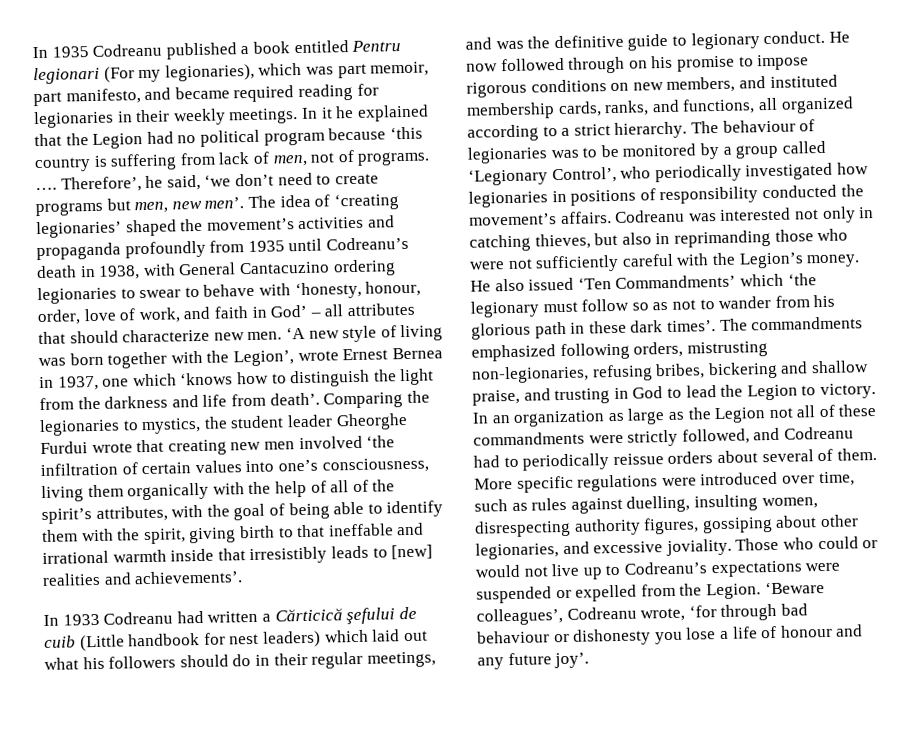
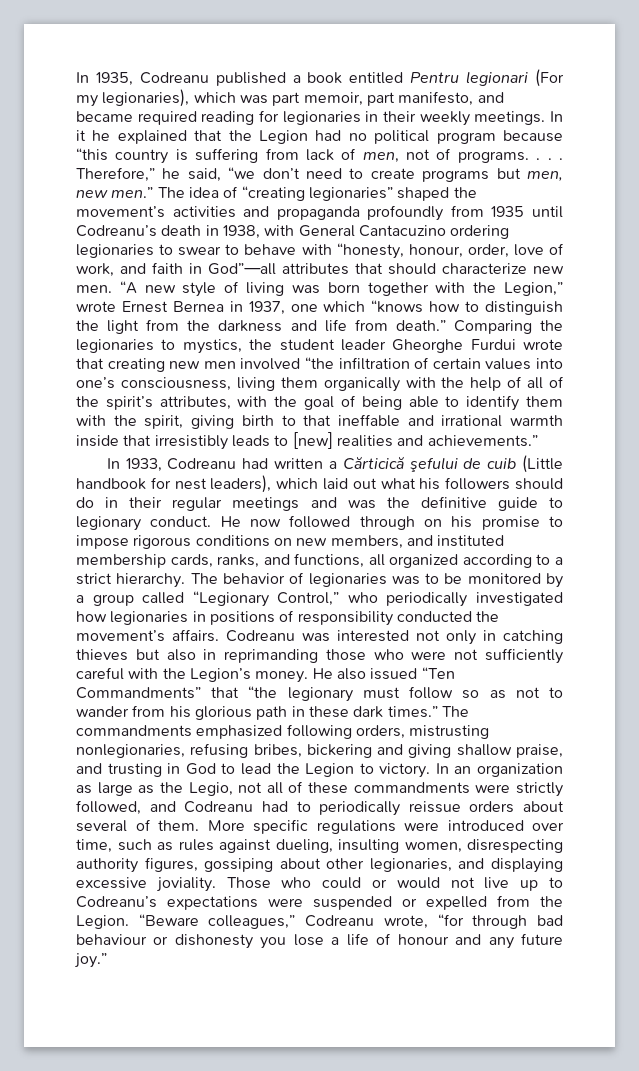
[32,46,89,59] In 1935 -> [76,72,133,86] In 1935,
[389,126,423,140] ‘this -> [76,148,108,161] “this
[35,176,142,193] …. Therefore’, -> [536,158,563,160] [76,167,155,182] . . . Therefore,”
[204,174,232,187] ‘we -> [228,167,256,179] “we
[204,197,245,209] men’. -> [111,187,154,198] men.”
[333,193,399,211] [36,220,122,239] ‘creating legionaries’ -> [241,186,393,201] “creating legionaries”
[294,281,362,300] ‘honesty, -> [336,243,404,259] “honesty,
[270,304,344,318] God’ – all -> [208,263,276,275] God”—all
[285,326,306,340] ‘A -> [119,281,137,294] “A
[232,350,294,367] Legion’, -> [504,282,563,296] Legion,”
[180,372,234,386] ‘knows -> [371,300,424,313] “knows
[269,392,320,406] death’. -> [395,320,446,331] death.”
[366,435,396,448] ‘the -> [305,357,334,369] “the
[134,570,244,585] [43,613,100,626] achievements’. // In 1933 -> [427,435,538,447] [106,458,162,472] achievements.” // In 1933,
[262,630,321,648] leaders) -> [210,475,272,493] leaders),
[366,651,436,668] meetings, -> [232,497,300,511] meetings
[722,119,796,133] behaviour -> [222,573,285,584] behavior
[468,166,617,186] ‘Legionary Control’, -> [192,591,340,607] “Legionary Control,”
[534,233,591,250] thieves, -> [76,649,128,661] thieves
[577,273,817,290] ‘Ten Commandments’ which ‘the -> [421,667,455,679] [76,686,278,699] “Ten Commandments” that “the
[666,320,716,332] times’. -> [387,706,438,718] times.”
[471,365,589,384] non-legionaries, -> [76,744,185,758] nonlegionaries,
(809, 367) none -> [408,744,452,758] giving
[714,407,767,424] Legion -> [188,782,233,796] Legio,
[626,495,691,513] duelling, -> [275,839,333,853] dueling,
(590, 548) none -> [491,858,563,873] displaying
[764,581,825,595] [476,608,563,626] ‘Beware colleagues’, -> [138,914,296,929] “Beware colleagues,”
[688,605,717,618] ‘for -> [437,914,464,926] “for
[554,652,590,669] joy’. -> [74,953,107,968] joy.”

